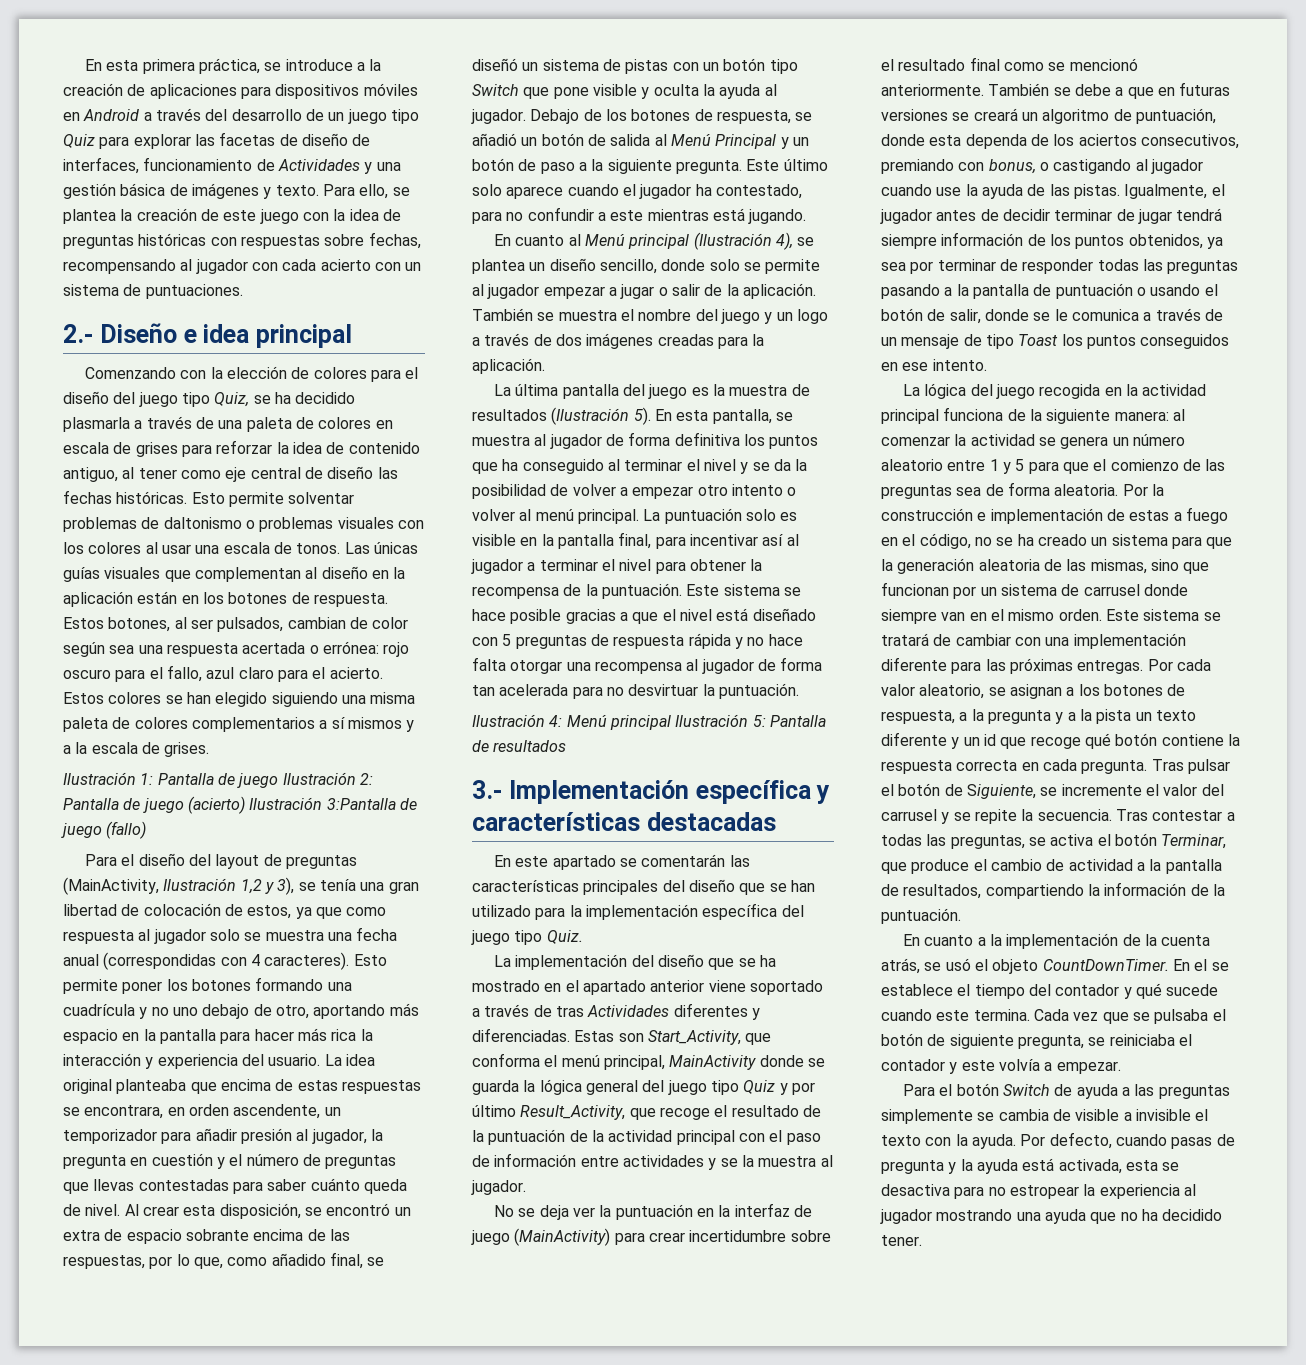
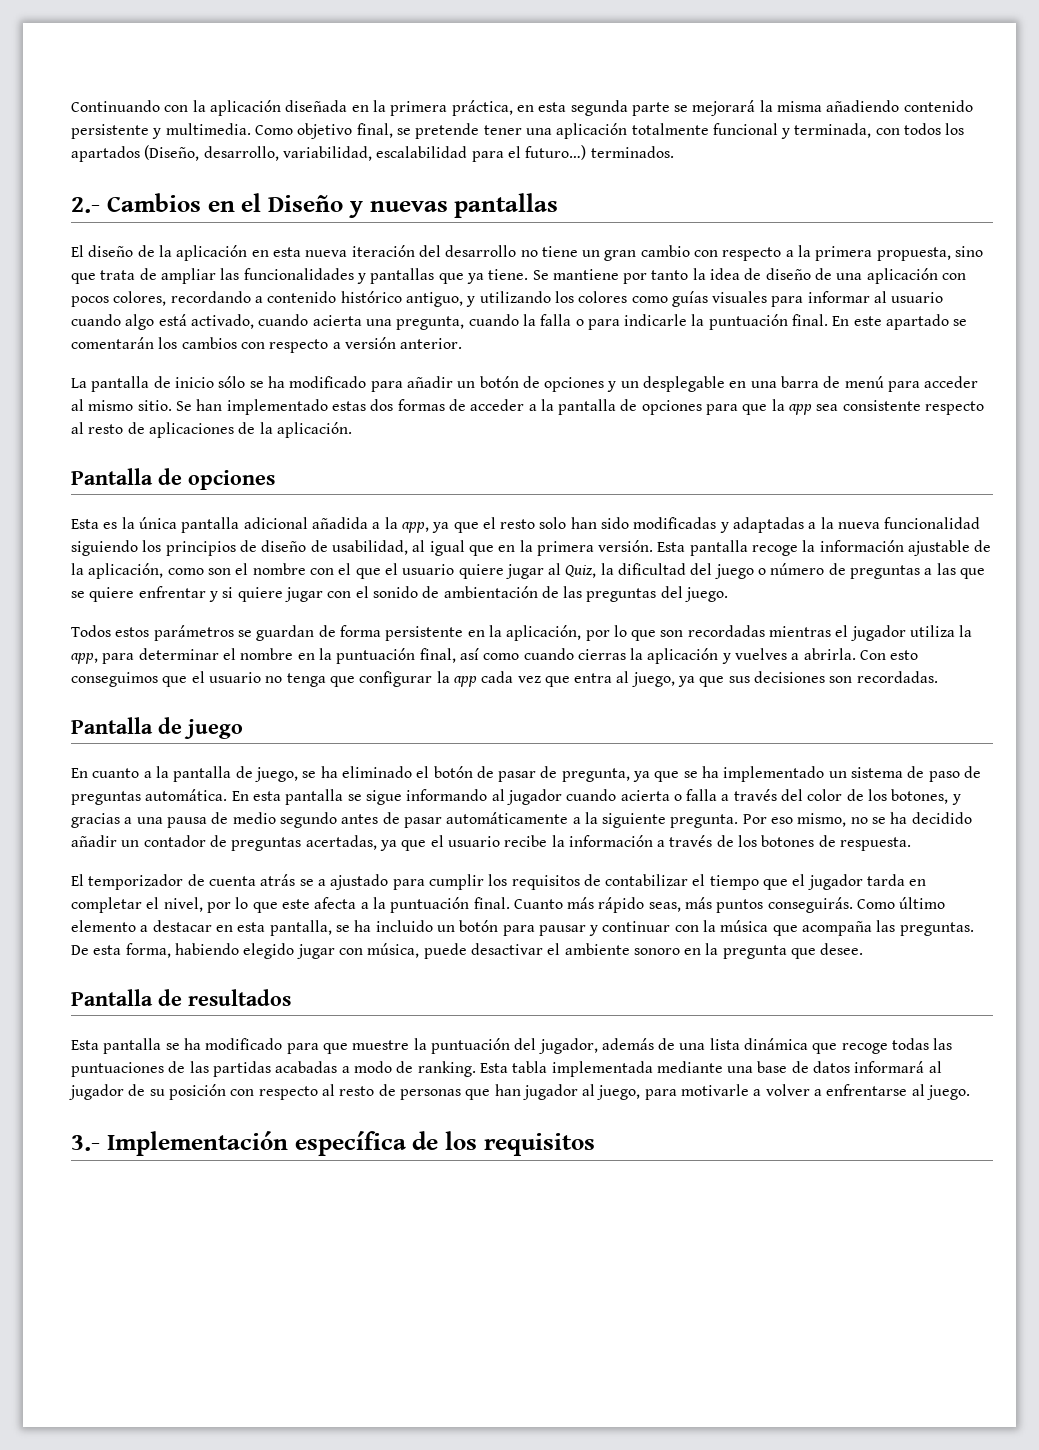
[85,58,382,74] [63,83,418,99] [63,108,419,124] [63,132,371,149] [63,157,401,174] [63,183,410,199] [63,208,401,224] [63,232,421,249] [63,259,422,274] [63,284,243,299] [63,323,352,348] [85,366,419,382] [63,391,356,407] [63,416,393,432] [63,440,420,457] [63,466,398,482] [63,490,355,507] [63,517,424,532] [63,542,418,554] [63,566,406,582] [63,591,388,607] [63,617,409,632] [63,641,410,657] [63,665,383,682] [63,692,416,707] [63,717,415,732] [63,742,210,757] [63,772,373,788] [63,796,417,814] [61,821,147,839] [85,853,358,869] [63,877,419,895] [63,903,387,919] [63,927,398,944] [63,952,387,970] [63,977,352,994] [63,1003,419,1019] [63,1028,373,1044] [63,1053,375,1069] [63,1079,421,1094] [63,1104,341,1119] [63,1128,383,1144] [63,1153,397,1169] [63,1178,407,1194] [63,1203,411,1219] [63,1229,350,1244] [63,1252,385,1269] [472,58,798,74] [472,84,777,99] [471,109,813,124] [472,133,809,149] [472,158,828,174] [472,184,802,199] [472,207,807,224] [494,232,815,250] [472,258,821,274] [472,283,816,299] [472,308,828,324] [472,333,765,349] [472,358,545,374] [494,384,810,399] [472,407,793,425] [472,432,819,449] [472,459,808,474] [472,484,797,499] [472,508,798,524] [472,532,799,549] [471,559,763,574] [472,583,801,599] [472,608,816,624] [472,633,803,649] [472,657,823,674] [472,683,799,699] [472,714,826,730] [472,740,567,752] [472,780,831,804] [472,812,776,831] En esta primera práctica, se introduce a la creación de aplicaciones para dispositivos móviles en Android a través del desarrollo de un juego tipo Quiz para explorar las facetas de diseño de interfaces, funcionamiento de Actividades y una gestión básica de imágenes y texto. Para ello, se plantea la creación de este juego con la idea de preguntas históricas con respuestas sobre fechas, recompensando al jugador con cada acierto con un sistema de puntuaciones. // 2.- Diseño e idea principal // Comenzando con la elección de colores para el diseño del juego tipo Quiz, se ha decidido plasmarla a través de una paleta de colores en escala de grises para reforzar la idea de contenido antiguo, al tener como eje central de diseño las fechas históricas. Esto permite solventar problemas de daltonismo o problemas visuales con los colores al usar una escala de tonos. Las únicas guías visuales que complementan al diseño en la aplicación están en los botones de respuesta. Estos botones, al ser pulsados, cambian de color según sea una respuesta acertada o errónea: rojo oscuro para el fallo, azul claro para el acierto. Estos colores se han elegido siguiendo una misma paleta de colores complementarios a sí mismos y a la escala de grises. // Ilustración 1: Pantalla de juego Ilustración 2: Pantalla de juego (acierto) Ilustración 3:Pantalla de juego (fallo) // Para el diseño del layout de preguntas (MainActivity, Ilustración 1,2 y 3), se tenía una gran libertad de colocación de estos, ya que como respuesta al jugador solo se muestra una fecha anual (correspondidas con 4 caracteres). Esto permite poner los botones formando una cuadrícula y no uno debajo de otro, aportando más espacio en la pantalla para hacer más rica la interacción y experiencia del usuario. La idea original planteaba que encima de estas respuestas se encontrara, en orden ascendente, un temporizador para añadir presión al jugador, la pregunta en cuestión y el número de preguntas que llevas contestadas para saber cuánto queda de nivel. Al crear esta disposición, se encontró un extra de espacio sobrante encima de las respuestas, por lo que, como añadido final, se diseñó un sistema de pistas con un botón tipo Switch que pone visible y oculta la ayuda al jugador. Debajo de los botones de respuesta, se añadió un botón de salida al Menú Principal y un botón de paso a la siguiente pregunta. Este último solo aparece cuando el jugador ha contestado, para no confundir a este mientras está jugando. // En cuanto al Menú principal (Ilustración 4), se plantea un diseño sencillo, donde solo se permite al jugador empezar a jugar o salir de la aplicación. También se muestra el nombre del juego y un logo a través de dos imágenes creadas para la aplicación. // La última pantalla del juego es la muestra de resultados (Ilustración 5). En esta pantalla, se muestra al jugador de forma definitiva los puntos que ha conseguido al terminar el nivel y se da la posibilidad de volver a empezar otro intento o volver al menú principal. La puntuación solo es visible en la pantalla final, para incentivar así al jugador a terminar el nivel para obtener la recompensa de la puntuación. Este sistema se hace posible gracias a que el nivel está diseñado con 5 preguntas de respuesta rápida y no hace falta otorgar una recompensa al jugador de forma tan acelerada para no desvirtuar la puntuación. // Ilustración 4: Menú principal Ilustración 5: Pantalla de resultados // 3.- Implementación específica y características destacadas // -> [71,100,973,116] [71,123,965,139] [71,145,674,162] [71,193,559,218] [71,245,984,261] [71,268,967,284] [71,291,944,307] [71,314,829,330] Continuando con la aplicación diseñada en la primera práctica, en esta segunda parte se mejorará la misma añadiendo contenido persistente y multimedia. Como objetivo final, se pretende tener una aplicación totalmente funcional y terminada, con todos los apartados (Diseño, desarrollo, variabilidad, escalabilidad para el futuro…) terminados. // 2.- Cambios en el Diseño y nuevas pantallas // El diseño de la aplicación en esta nueva iteración del desarrollo no tiene un gran cambio con respecto a la primera propuesta, sino que trata de ampliar las funcionalidades y pantallas que ya tiene. Se mantiene por tanto la idea de diseño de una aplicación con pocos colores, recordando a contenido histórico antiguo, y utilizando los colores como guías visuales para informar al usuario cuando algo está activado, cuando acierta una pregunta, cuando la falla o para indicarle la puntuación final.
[729,855,750,867] [472,879,815,895] [472,903,804,920] [471,930,583,945] [494,954,777,970] [472,980,823,995] [472,1003,760,1020] [472,1028,772,1045] [472,1053,825,1070] [472,1079,815,1095] [472,1105,821,1120] [472,1129,821,1145] [472,1153,833,1170] [471,1180,526,1195] [494,1203,813,1220] [471,1228,831,1246] [881,57,1138,71] [881,82,1231,99] [881,108,1216,124] [881,134,1239,149] [881,159,1203,174] [881,184,1225,199] [880,208,1223,224] [881,232,1223,249] [881,259,1239,274] [881,283,1218,299] [881,308,1223,324] [881,334,1230,349] [881,359,987,371] [903,383,1207,399] [881,407,1185,424] [881,434,1185,449] [881,459,1226,474] [881,482,1164,499] [881,507,1228,524] [881,533,1233,549] [881,558,1210,574] [881,582,1188,599] [881,609,1221,624] [881,633,1186,649] [881,657,1211,674] [881,684,1186,699] [881,709,1196,724] [881,732,1240,749] [881,759,1230,774] [881,783,1224,799] [881,809,1235,824] [881,833,1227,849] [881,859,1222,874] [881,882,1225,899] [881,908,961,924] [903,933,1211,949] [881,958,1229,974] [881,983,1219,999] [881,1009,1226,1024] [881,1033,1192,1049] [881,1059,1121,1074] [903,1083,1230,1099] [881,1109,1209,1124] [881,1132,1235,1149] [881,1158,1180,1174] [881,1184,1196,1199] [880,1209,1223,1224] [881,1235,922,1246] las características principales del diseño que se han utilizado para la implementación específica del juego tipo Quiz. // La implementación del diseño que se ha mostrado en el apartado anterior viene soportado a través de tras Actividades diferentes y diferenciadas. Estas son Start_Activity, que conforma el menú principal, MainActivity donde se guarda la lógica general del juego tipo Quiz y por último Result_Activity, que recoge el resultado de la puntuación de la actividad principal con el paso de información entre actividades y se la muestra al jugador. // No se deja ver la puntuación en la interfaz de juego (MainActivity) para crear incertidumbre sobre el resultado final como se mencionó anteriormente. También se debe a que en futuras versiones se creará un algoritmo de puntuación, donde esta dependa de los aciertos consecutivos, premiando con bonus, o castigando al jugador cuando use la ayuda de las pistas. Igualmente, el jugador antes de decidir terminar de jugar tendrá siempre información de los puntos obtenidos, ya sea por terminar de responder todas las preguntas pasando a la pantalla de puntuación o usando el botón de salir, donde se le comunica a través de un mensaje de tipo Toast los puntos conseguidos en ese intento. // La lógica del juego recogida en la actividad principal funciona de la siguiente manera: al comenzar la actividad se genera un número aleatorio entre 1 y 5 para que el comienzo de las preguntas sea de forma aleatoria. Por la construcción e implementación de estas a fuego en el código, no se ha creado un sistema para que la generación aleatoria de las mismas, sino que funcionan por un sistema de carrusel donde siempre van en el mismo orden. Este sistema se tratará de cambiar con una implementación diferente para las próximas entregas. Por cada valor aleatorio, se asignan a los botones de respuesta, a la pregunta y a la pista un texto diferente y un id que recoge qué botón contiene la respuesta correcta en cada pregunta. Tras pulsar el botón de Siguiente, se incremente el valor del carrusel y se repite la secuencia. Tras contestar a todas las preguntas, se activa el botón Terminar, que produce el cambio de actividad a la pantalla de resultados, compartiendo la información de la puntuación. // En cuanto a la implementación de la cuenta atrás, se usó el objeto CountDownTimer. En el se establece el tiempo del contador y qué sucede cuando este termina. Cada vez que se pulsaba el botón de siguiente pregunta, se reiniciaba el contador y este volvía a empezar. // Para el botón Switch de ayuda a las preguntas simplemente se cambia de visible a invisible el texto con la ayuda. Por defecto, cuando pasas de pregunta y la ayuda está activada, esta se desactiva para no estropear la experiencia al jugador mostrando una ayuda que no ha decidido tener. -> [158,337,463,353] [71,376,979,392] [71,399,985,415] [71,422,352,438] [71,468,275,490] [71,517,981,533] [71,540,992,556] [71,563,986,579] [71,586,729,602] [71,625,973,641] [71,648,919,664] [71,671,938,687] [71,717,243,739] [71,766,982,782] [71,789,961,805] [71,812,972,828] [71,835,912,851] [71,874,927,890] [71,897,946,913] [71,920,974,936] [71,943,864,959] [71,989,291,1006] [71,1038,953,1054] [71,1061,942,1077] [69,1084,971,1100] [71,1131,595,1156] los cambios con respecto a versión anterior. // La pantalla de inicio sólo se ha modificado para añadir un botón de opciones y un desplegable en una barra de menú para acceder al mismo sitio. Se han implementado estas dos formas de acceder a la pantalla de opciones para que la app sea consistente respecto al resto de aplicaciones de la aplicación. // Pantalla de opciones // Esta es la única pantalla adicional añadida a la app, ya que el resto solo han sido modificadas y adaptadas a la nueva funcionalidad siguiendo los principios de diseño de usabilidad, al igual que en la primera versión. Esta pantalla recoge la información ajustable de la aplicación, como son el nombre con el que el usuario quiere jugar al Quiz, la dificultad del juego o número de preguntas a las que se quiere enfrentar y si quiere jugar con el sonido de ambientación de las preguntas del juego. // Todos estos parámetros se guardan de forma persistente en la aplicación, por lo que son recordadas mientras el jugador utiliza la app, para determinar el nombre en la puntuación final, así como cuando cierras la aplicación y vuelves a abrirla. Con esto conseguimos que el usuario no tenga que configurar la app cada vez que entra al juego, ya que sus decisiones son recordadas. // Pantalla de juego // En cuanto a la pantalla de juego, se ha eliminado el botón de pasar de pregunta, ya que se ha implementado un sistema de paso de preguntas automática. En esta pantalla se sigue informando al jugador cuando acierta o falla a través del color de los botones, y gracias a una pausa de medio segundo antes de pasar automáticamente a la siguiente pregunta. Por eso mismo, no se ha decidido añadir un contador de preguntas acertadas, ya que el usuario recibe la información a través de los botones de respuesta. // El temporizador de cuenta atrás se a ajustado para cumplir los requisitos de contabilizar el tiempo que el jugador tarda en completar el nivel, por lo que este afecta a la puntuación final. Cuanto más rápido seas, más puntos conseguirás. Como último elemento a destacar en esta pantalla, se ha incluido un botón para pausar y continuar con la música que acompaña las preguntas. De esta forma, habiendo elegido jugar con música, puede desactivar el ambiente sonoro en la pregunta que desee. // Pantalla de resultados // Esta pantalla se ha modificado para que muestre la puntuación del jugador, además de una lista dinámica que recoge todas las puntuaciones de las partidas acabadas a modo de ranking. Esta tabla implementada mediante una base de datos informará al jugador de su posición con respecto al resto de personas que han jugador al juego, para motivarle a volver a enfrentarse al juego. // 3.- Implementación específica de los requisitos

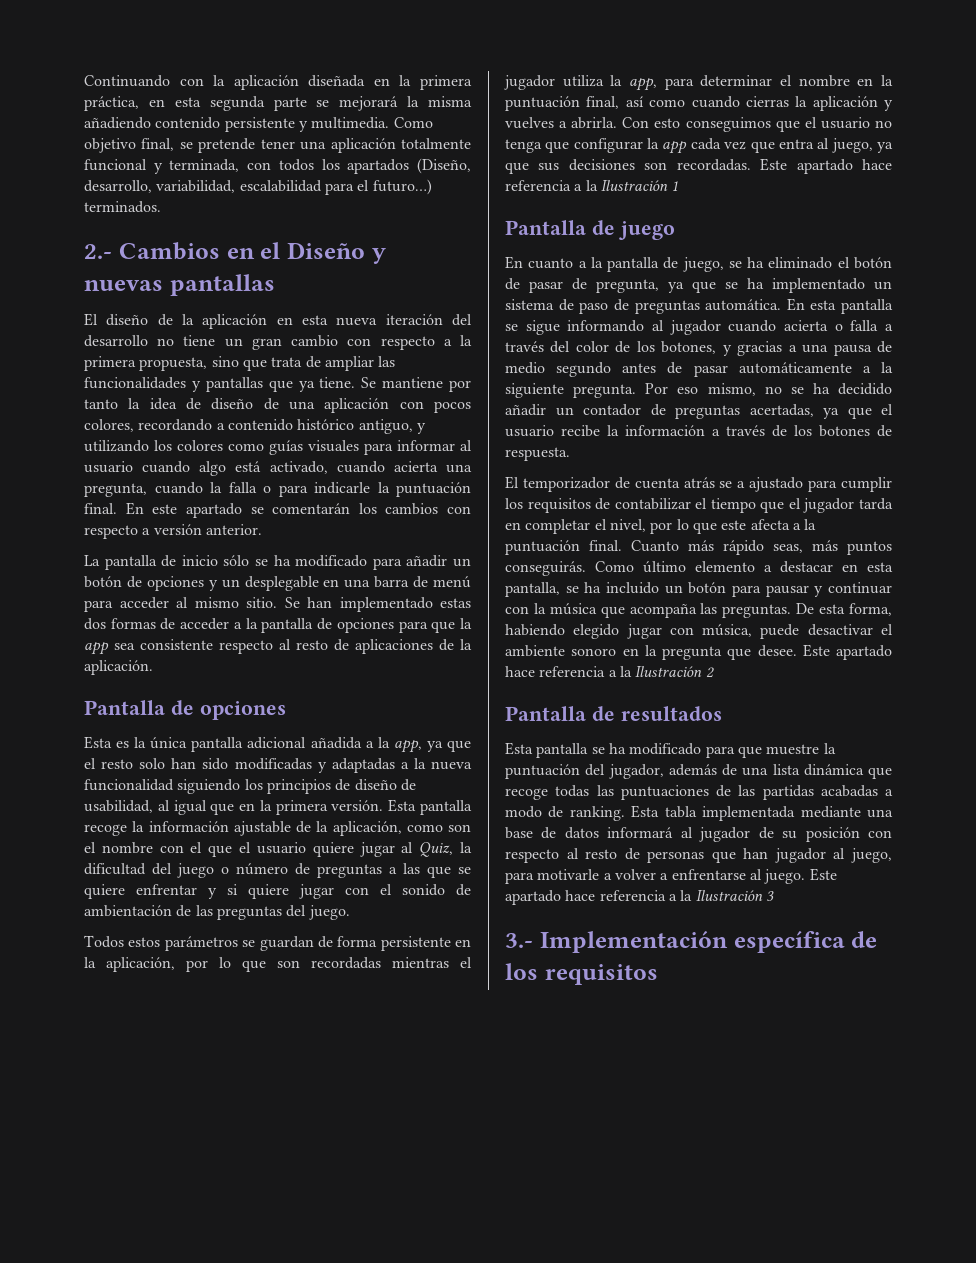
(938, 677) none -> [760,158,892,174] [505,180,679,191] Este apartado hace referencia a la Ilustración 1
(864, 949) none -> [802,644,892,660] [505,666,715,678] Este apartado hace referencia a la Ilustración 2
(971, 1092) none -> [809,868,837,881] [505,890,774,905] Este apartado hace referencia a la Ilustración 3

